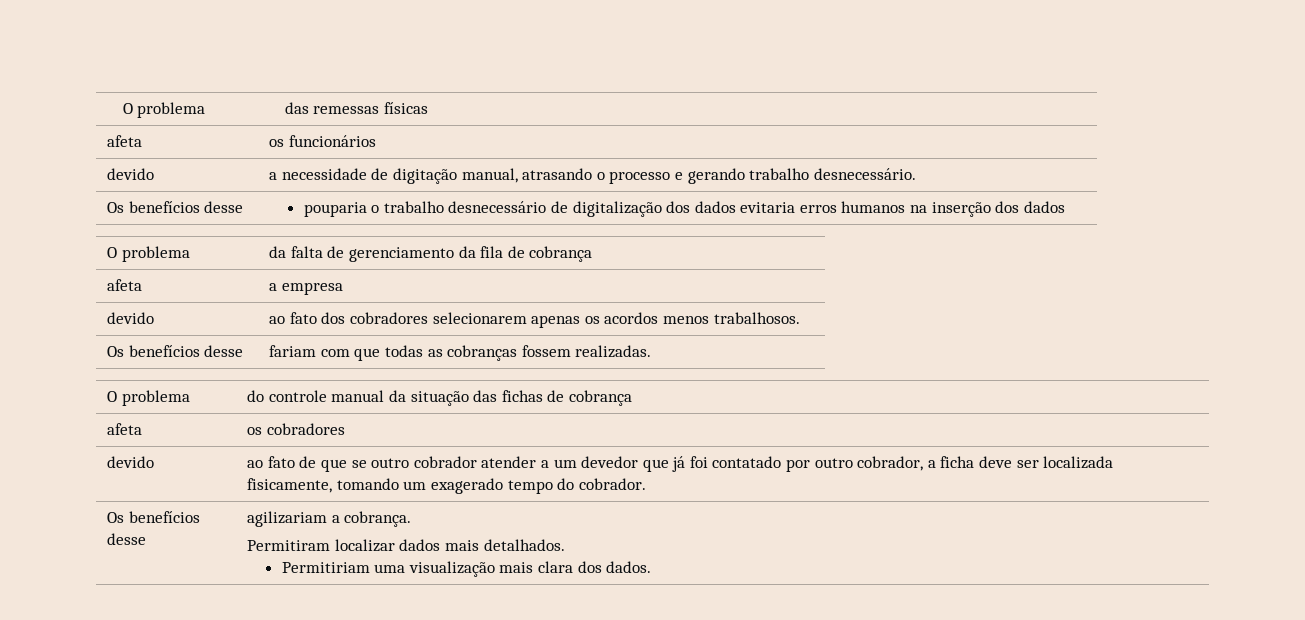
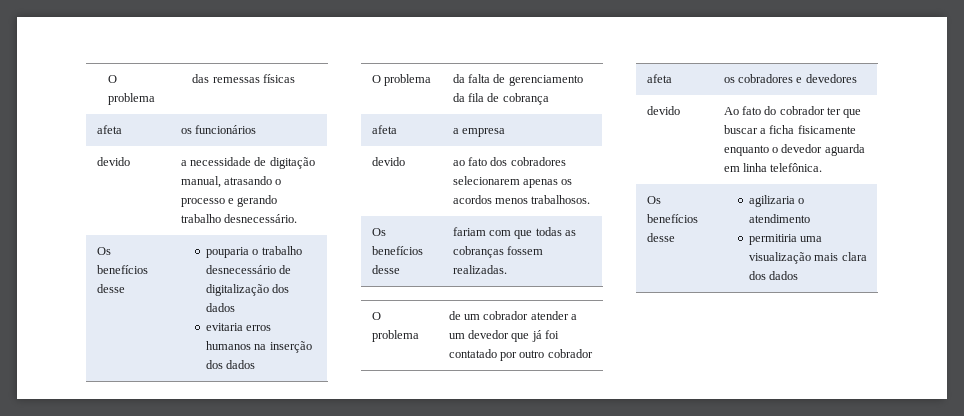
(736, 207) none -> (235, 307) //
[247,390,632,406] [107,423,143,435] [247,423,345,435] [107,456,155,468] [247,456,410,472] do controle manual da situação das fichas de cobrança // afeta | os cobradores // devido | ao fato de que se outro -> [448,311,480,320] de um
[857,456,1114,471] [247,478,646,494] [107,511,200,523] [107,533,147,545] [247,511,412,527] [247,539,565,552] [281,562,370,573] cobrador, a ficha deve ser localizada fisicamente, tomando um exagerado tempo do cobrador. // Os benefícios desse | agilizariam a cobrança. // Permitiram localizar dados mais detalhados. // Permitiriam -> [547,349,593,358] [646,74,672,83] [723,74,857,83] [646,106,680,115] [723,106,862,118] [723,125,856,134] [723,144,865,156] [723,163,823,172] [646,196,661,204] [646,214,698,223] [646,233,675,242] [748,195,805,207] [748,214,810,223] [748,234,797,245] cobrador // afeta | os cobradores e devedores // devido | Ao fato do cobrador ter que buscar a ficha fisicamente enquanto o devedor aguarda em linha telefônica. // Os benefícios desse | agilizaria o atendimento // permitiria
[606,561,652,573] dados. -> [769,271,799,280] dados

